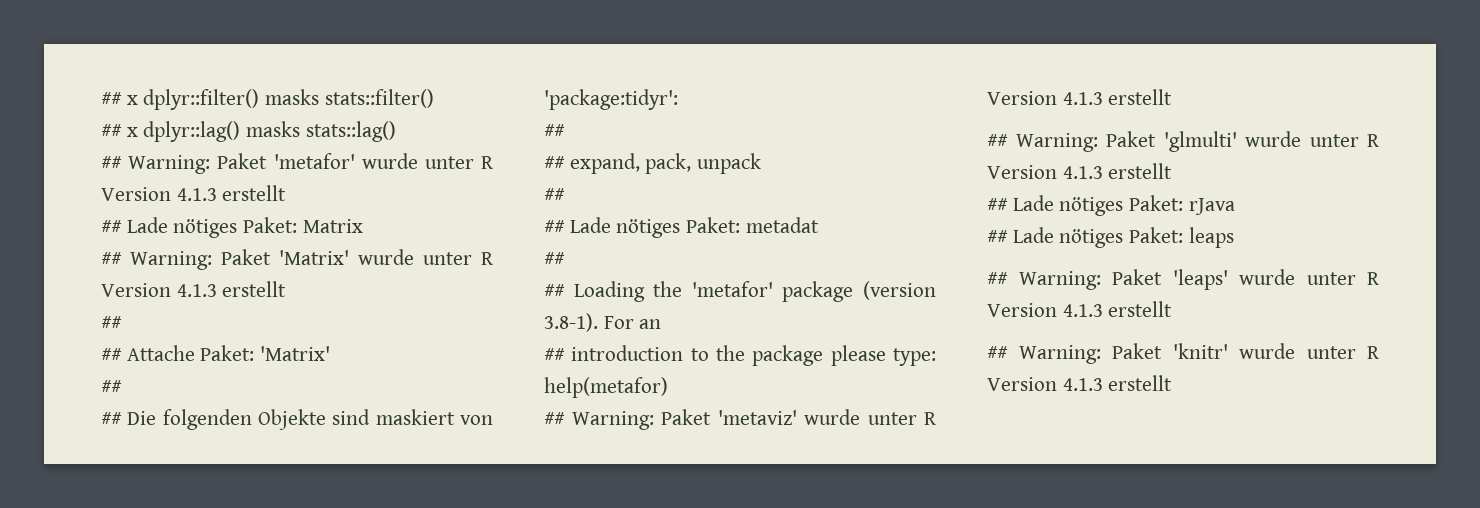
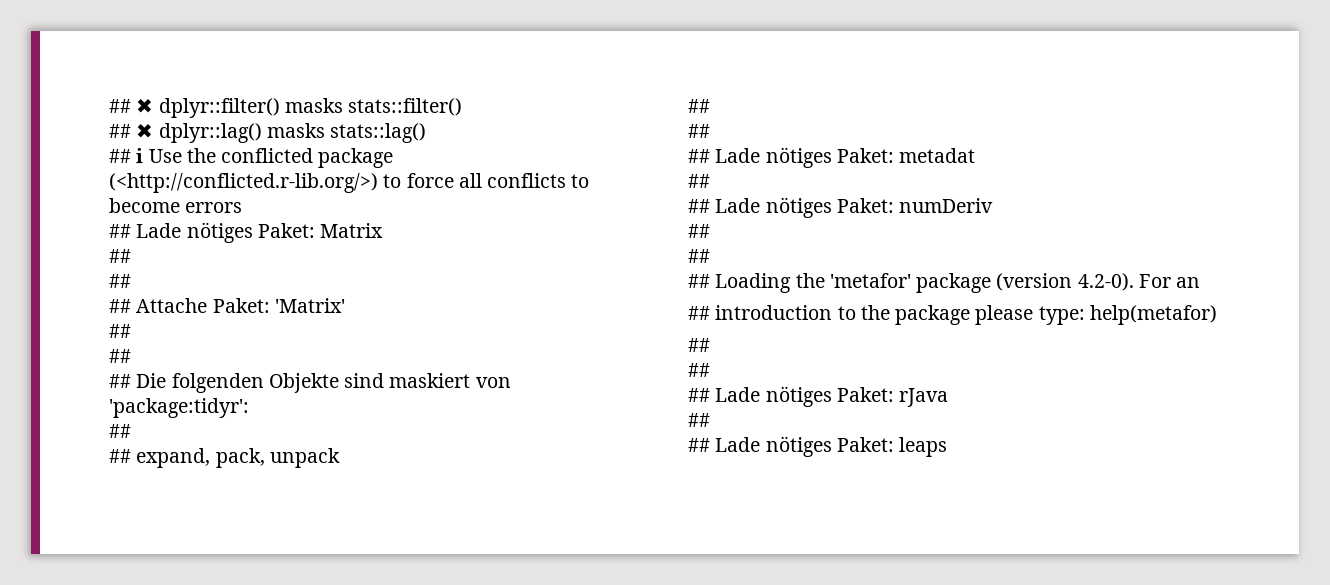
[101,92,138,105] ## x -> [109,99,154,113] ## ✖
[126,127,138,137] x -> [136,124,154,138] ✖
[128,153,495,174] [101,185,287,201] Warning: Paket 'metafor' wurde unter R Version 4.1.3 erstellt -> [136,148,394,168] [109,173,590,193] [109,198,243,213] ℹ Use the conflicted package (<http://conflicted.r-lib.org/>) to force all conflicts to become errors
[130,249,494,270] [101,281,287,297] Warning: Paket 'Matrix' wurde unter R Version 4.1.3 erstellt -> (131, 256) none
(122, 418) none -> [109,374,131,388] // ##
(565, 226) none -> [688,149,710,163] // ##
(565, 258) none -> [688,197,994,218] [688,224,710,238] [688,249,710,263] // ## Lade nötiges Paket: numDeriv // ## // ##
[544,313,598,332] 3.8-1). -> [1077,273,1134,291] 4.2-0).
[571,409,937,430] [987,89,1173,105] [987,131,1380,152] [987,163,1173,179] Warning: Paket 'metaviz' wurde unter R Version 4.1.3 erstellt // ## Warning: Paket 'glmulti' wurde unter R Version 4.1.3 erstellt -> [688,363,710,377] // ##
(1008, 236) none -> [688,438,710,452] // ##
[987,269,1380,290] [987,301,1173,317] [987,343,1380,364] [987,375,1173,391] // ## Warning: Paket 'leaps' wurde unter R Version 4.1.3 erstellt // ## Warning: Paket 'knitr' wurde unter R Version 4.1.3 erstellt -> (948, 447) none

